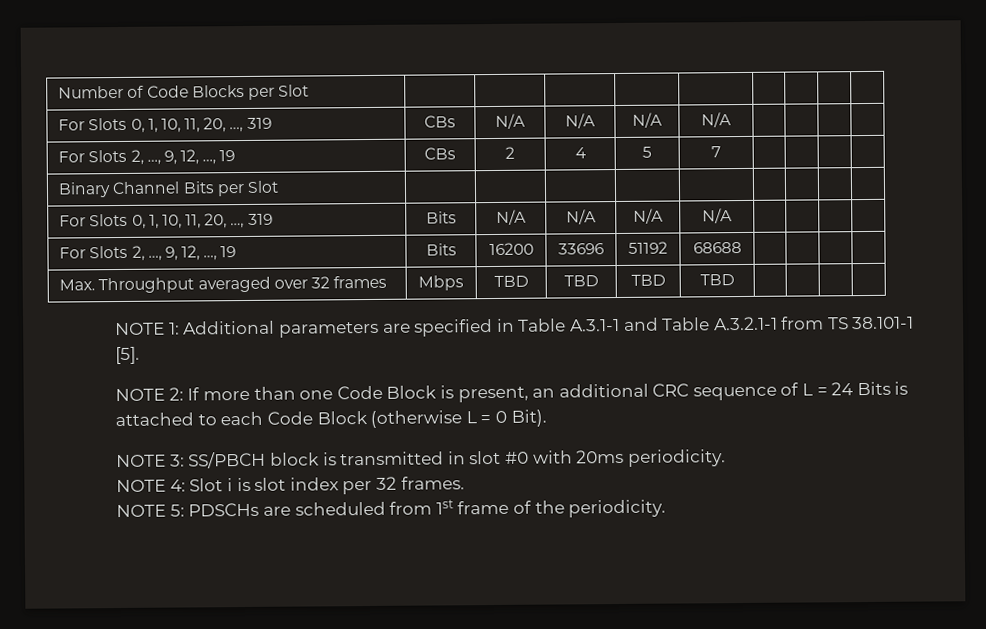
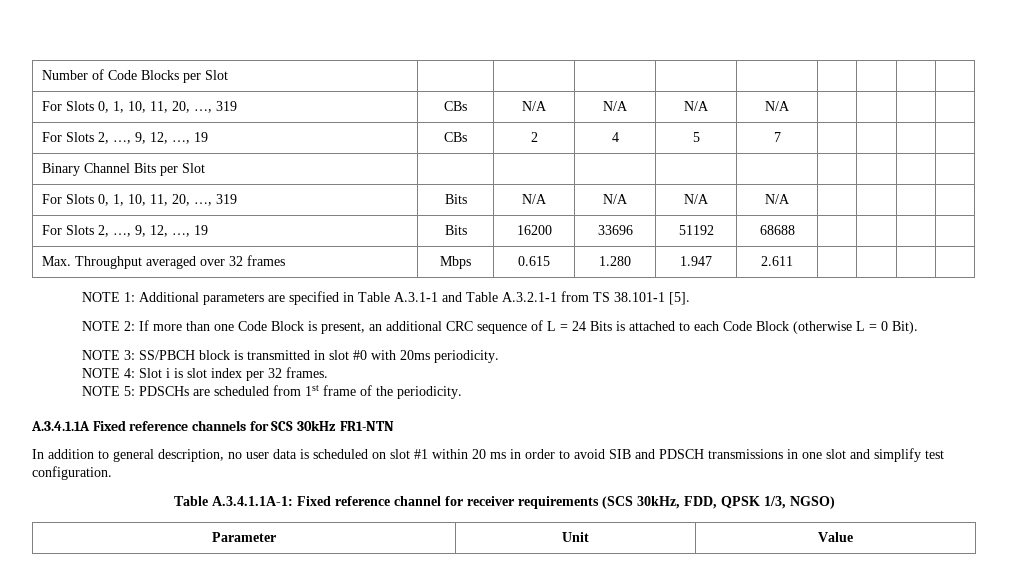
[493,275,529,287] [563,275,599,287] [630,274,666,286] [699,274,735,286] TBD | TBD | TBD | TBD -> [518,256,550,266] [599,256,631,266] [680,256,712,266] [761,256,793,266] 0.615 | 1.280 | 1.947 | 2.611
(667, 508) none -> [31,420,394,431] [32,448,944,462] [32,466,112,480] [173,496,835,509] [212,532,276,542] [562,532,589,542] [818,532,853,542] // A.3.4.1.1A Fixed reference channels for SCS 30kHz FR1-NTN // In addition to general description, no user data is scheduled on slot #1 within 20 ms in order to avoid SIB and PDSCH transmissions in one slot and simplify test configuration. // Table A.3.4.1.1A-1: Fixed reference channel for receiver requirements (SCS 30kHz, FDD, QPSK 1/3, NGSO) // Parameter | Unit | Value

